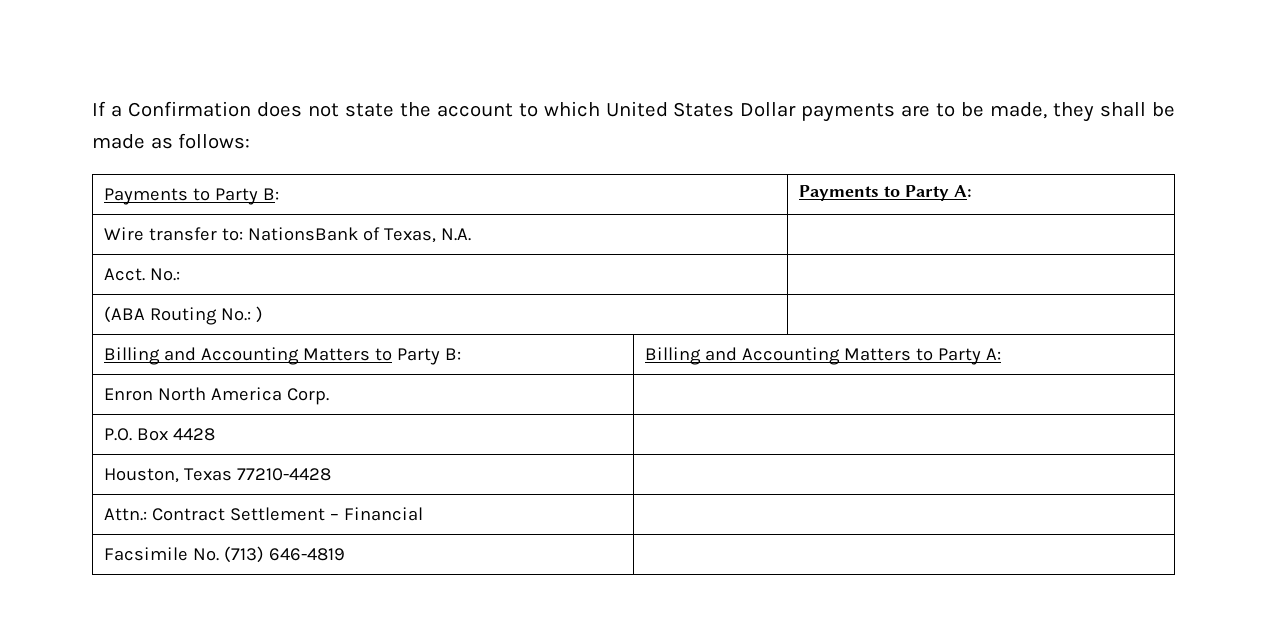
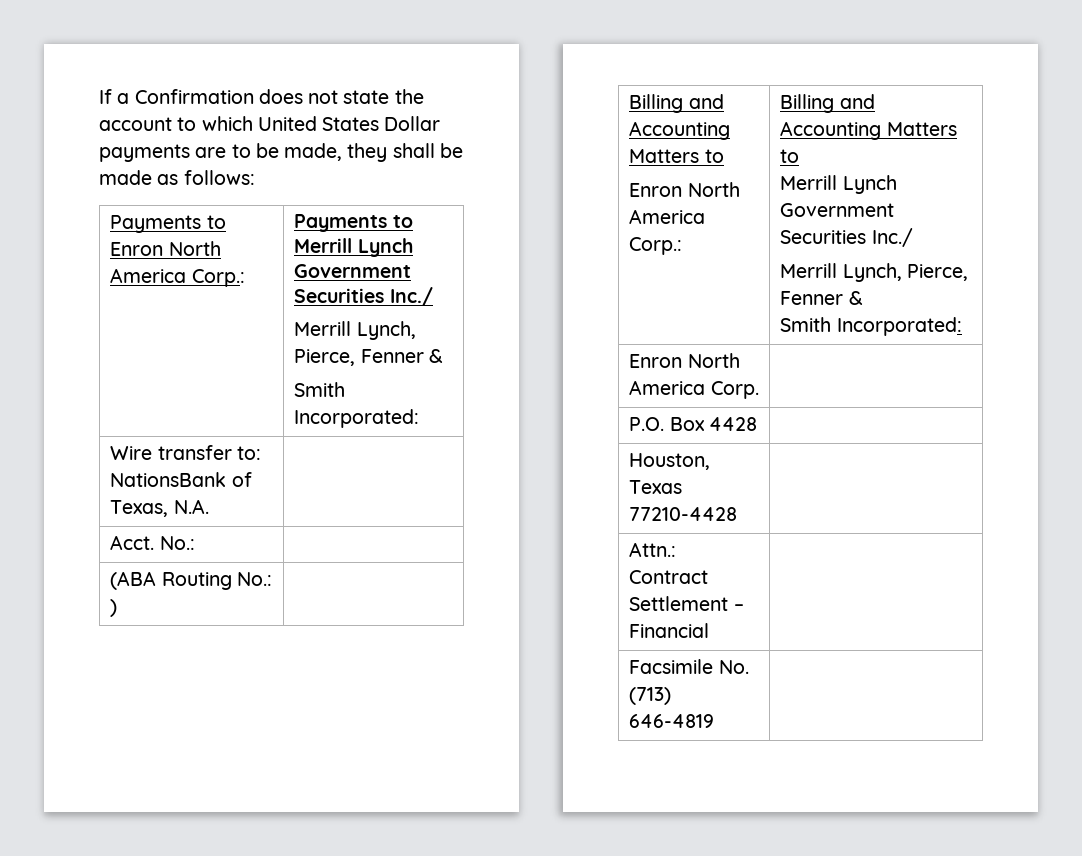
[215,188,280,205] [799,185,973,201] Party B: | Payments to Party A: -> [110,241,221,256] [110,268,245,287] [294,214,413,232] [294,238,413,257] [294,264,412,278] [294,287,433,306] [294,321,416,340] [294,349,443,366] [294,382,346,397] [294,409,420,428] Enron North America Corp.: | Payments to Merrill Lynch Government Securities Inc./ // Merrill Lynch, Pierce, Fenner & // Smith Incorporated:
[397,348,462,365] [645,347,1002,365] Party B: | Billing and Accounting Matters to Party A: -> [629,182,740,197] [629,209,706,224] [629,237,683,255] [780,94,875,113] [780,121,957,140] [780,149,800,163] [780,175,897,194] [780,203,895,217] [780,228,913,247] [780,263,968,282] [780,291,863,305] [780,317,962,336] // Enron North America Corp.: | Billing and Accounting Matters to // Merrill Lynch Government Securities Inc./ // Merrill Lynch, Pierce, Fenner & // Smith Incorporated:

